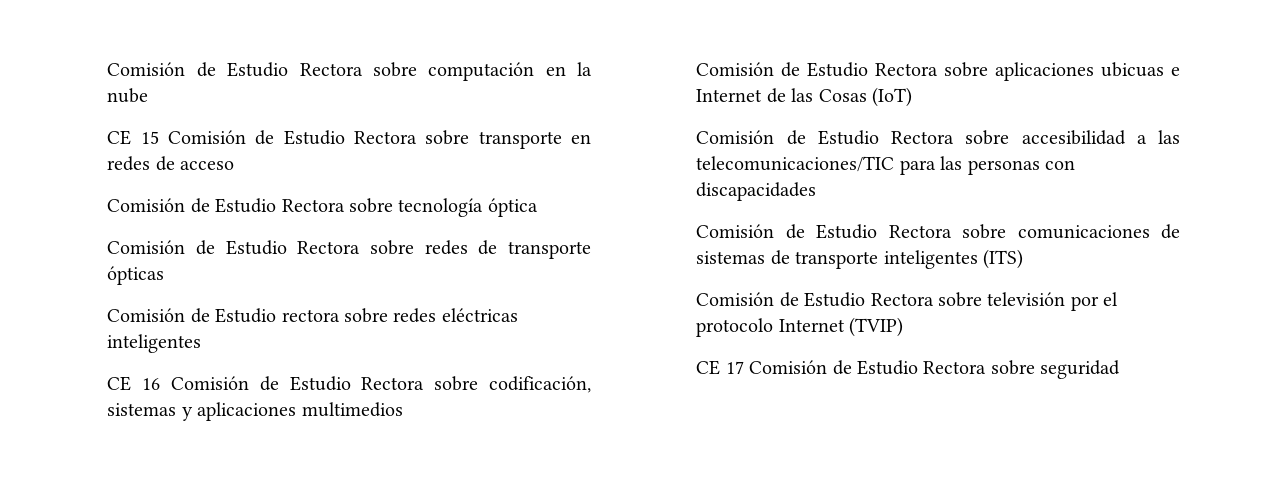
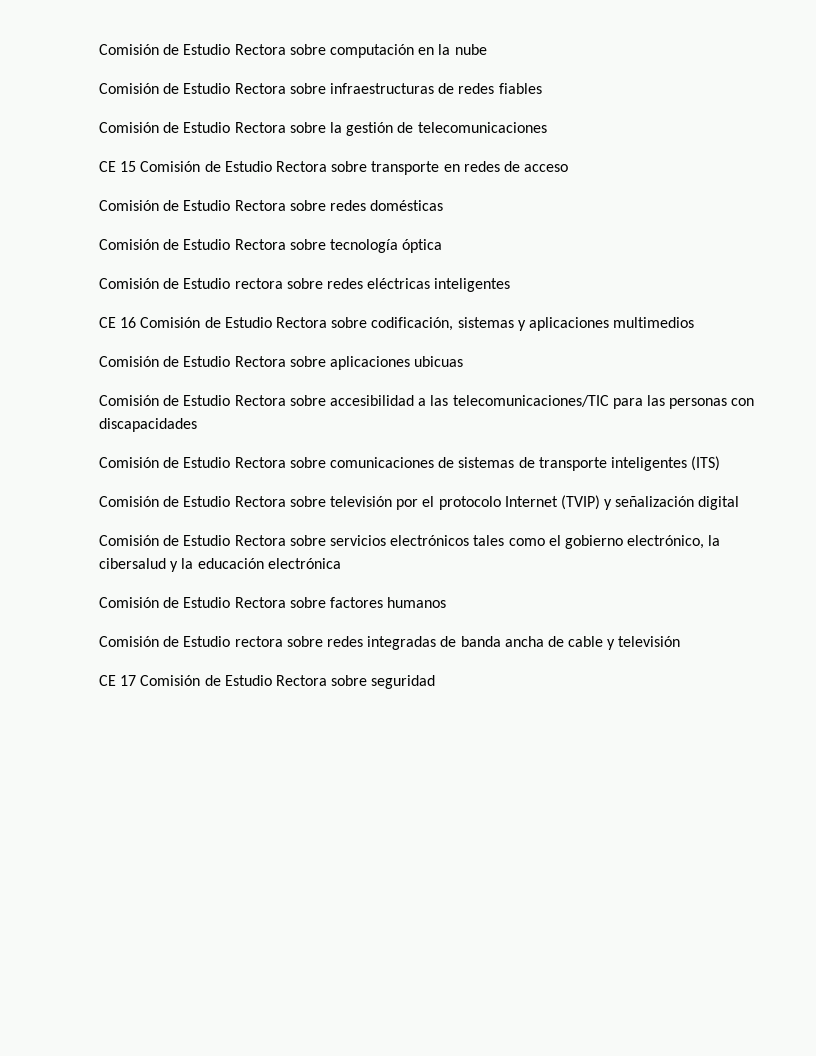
(149, 95) none -> [99,83,542,94] [99,122,547,136] // Comisión de Estudio Rectora sobre infraestructuras de redes fiables // Comisión de Estudio Rectora sobre la gestión de telecomunicaciones
[398,198,538,217] [107,240,591,259] [107,266,165,285] tecnología óptica // Comisión de Estudio Rectora sobre redes de transporte ópticas -> [330,200,444,211] [99,239,443,253] redes domésticas // Comisión de Estudio Rectora sobre tecnología óptica
[1171,67,1180,76] [696,87,912,107] e Internet de las Cosas (IoT) -> (464, 361) none
(904, 327) none -> [604,496,740,510] [99,535,721,549] [99,558,341,572] [99,597,447,608] [99,636,681,650] y señalización digital // Comisión de Estudio Rectora sobre servicios electrónicos tales como el gobierno electrónico, la cibersalud y la educación electrónica // Comisión de Estudio Rectora sobre factores humanos // Comisión de Estudio rectora sobre redes integradas de banda ancha de cable y televisión

